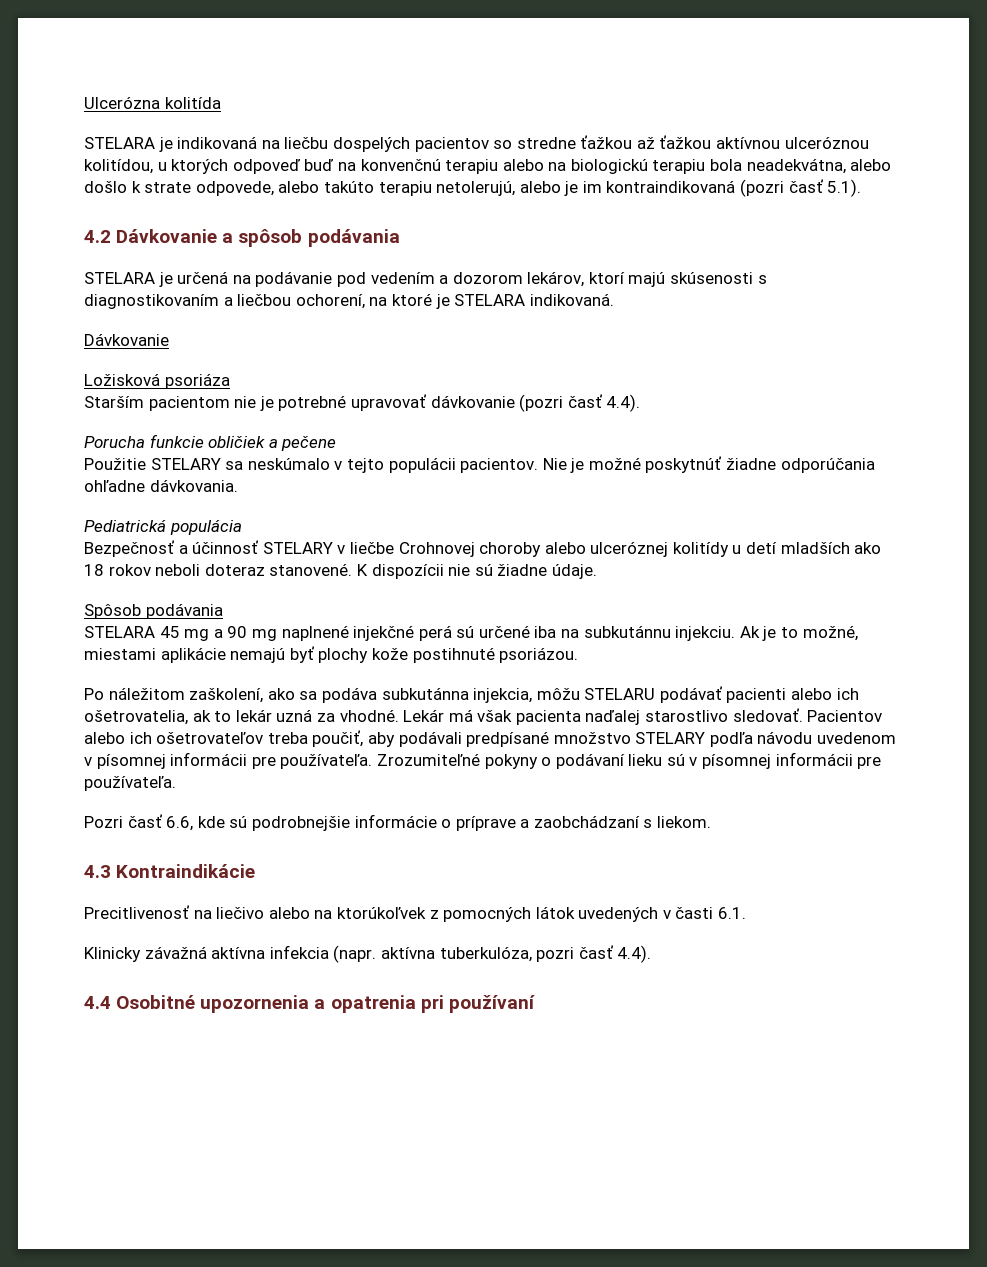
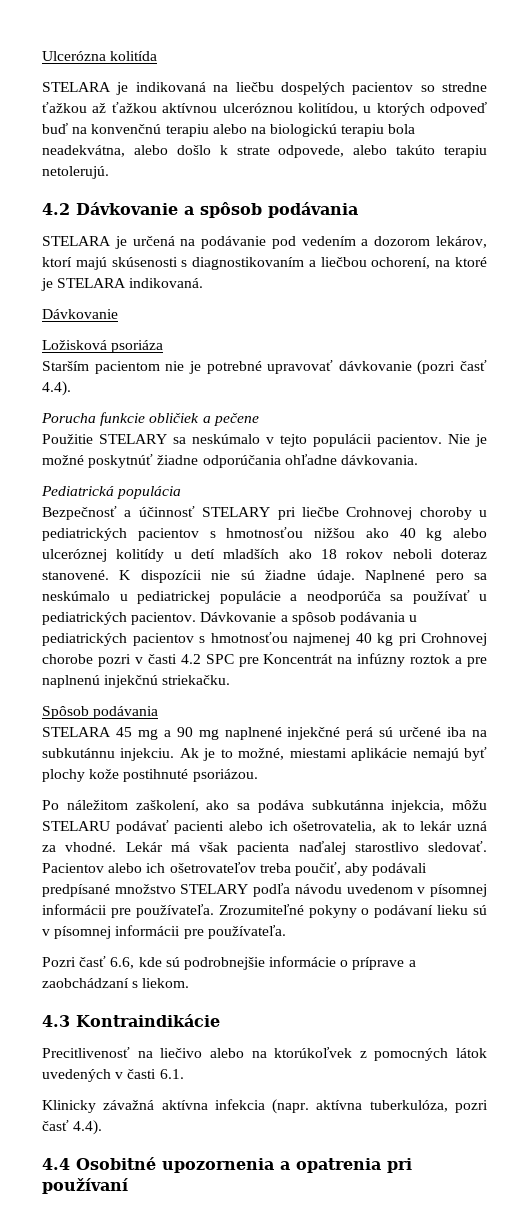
[436,179,862,197] netolerujú, alebo je im kontraindikovaná (pozri časť 5.1). -> [42,166,109,179] netolerujú.
[337,545,346,554] v -> [277,507,296,520] pri
(542, 549) none -> [479,510,487,517] [42,527,443,541] u pediatrických pacientov s hmotnosťou nižšou ako 40 kg
(597, 571) none -> [365,570,488,583] [42,590,487,604] [42,612,418,625] [42,632,487,646] [42,653,488,667] [42,675,231,688] Naplnené pero sa neskúmalo u pediatrickej populácie a neodporúča sa používať u pediatrických pacientov. Dávkovanie a spôsob podávania u pediatrických pacientov s hmotnosťou najmenej 40 kg pri Crohnovej chorobe pozri v časti 4.2 SPC pre Koncentrát na infúzny roztok a pre naplnenú injekčnú striekačku.

